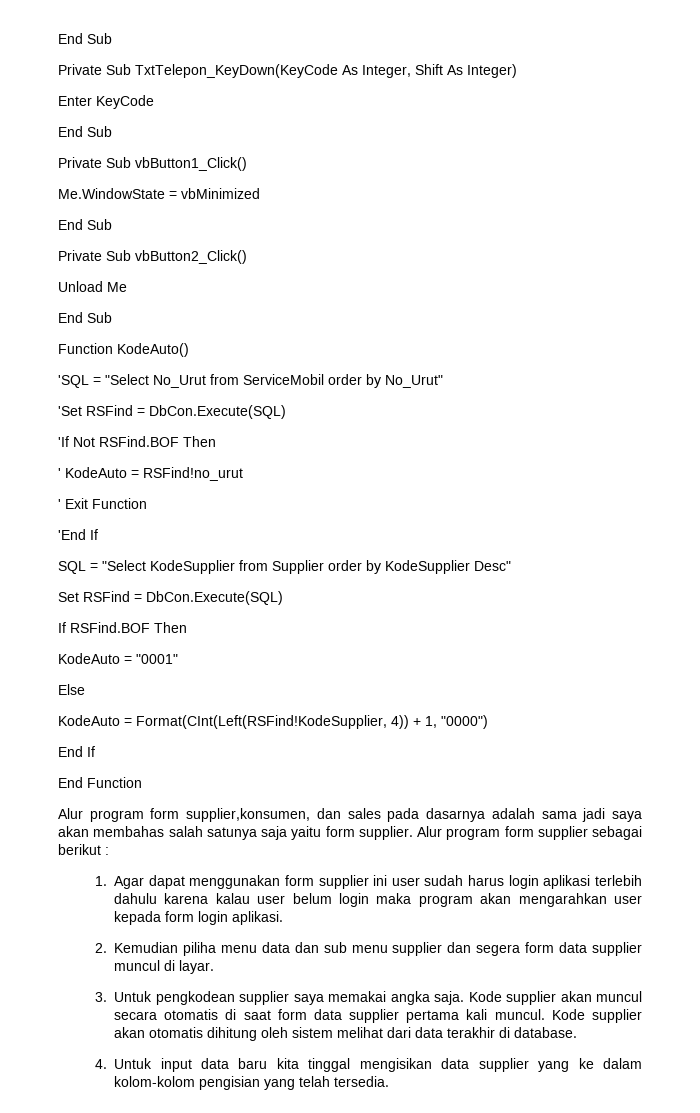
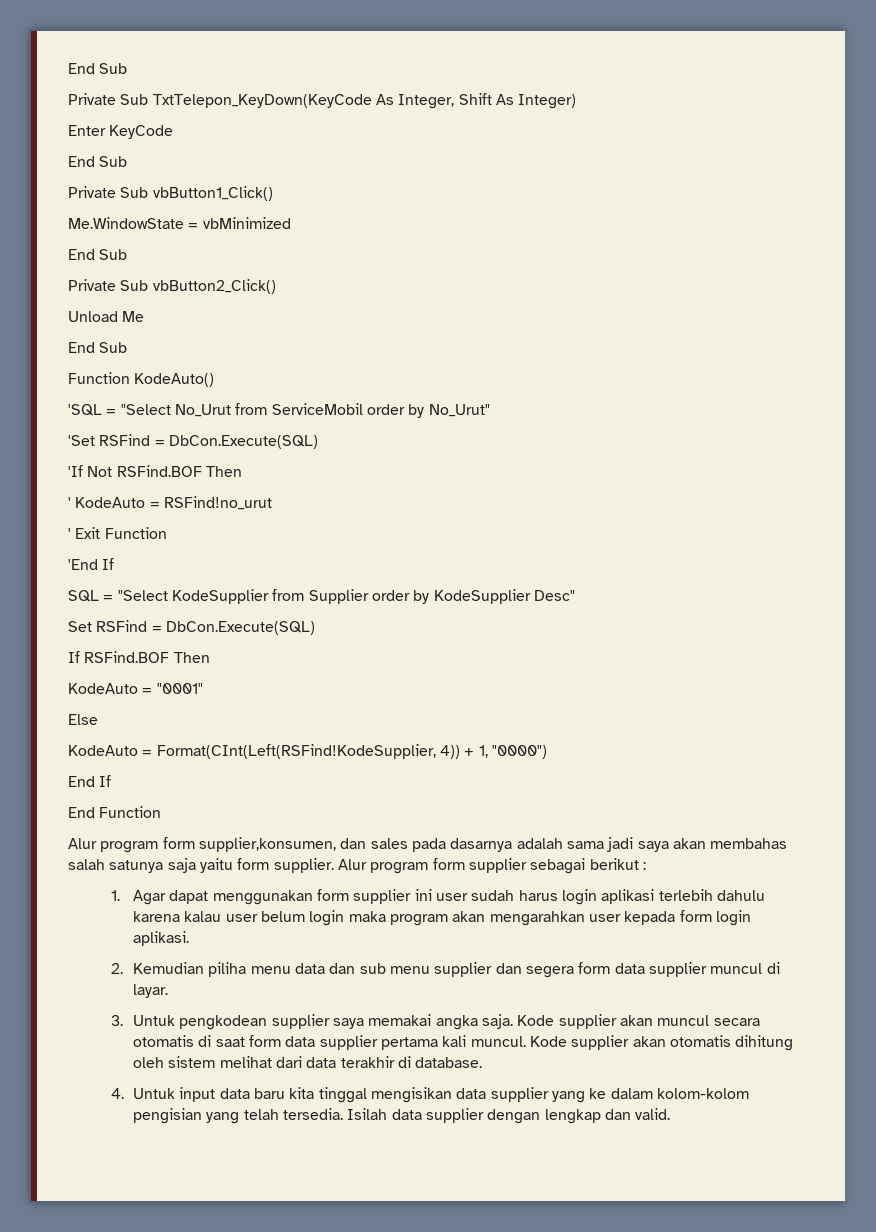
(390, 1081) none -> [347,1108,671,1124] Isilah data supplier dengan lengkap dan valid.

